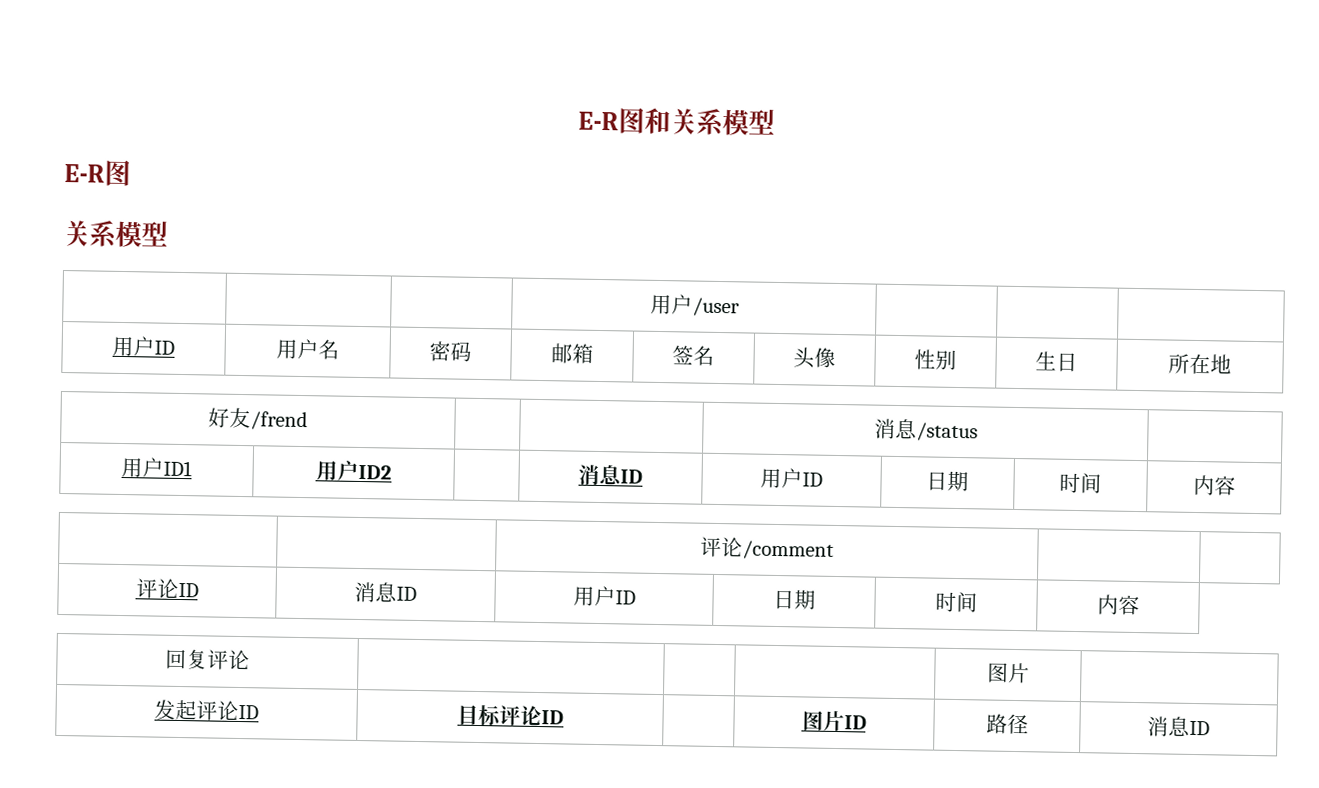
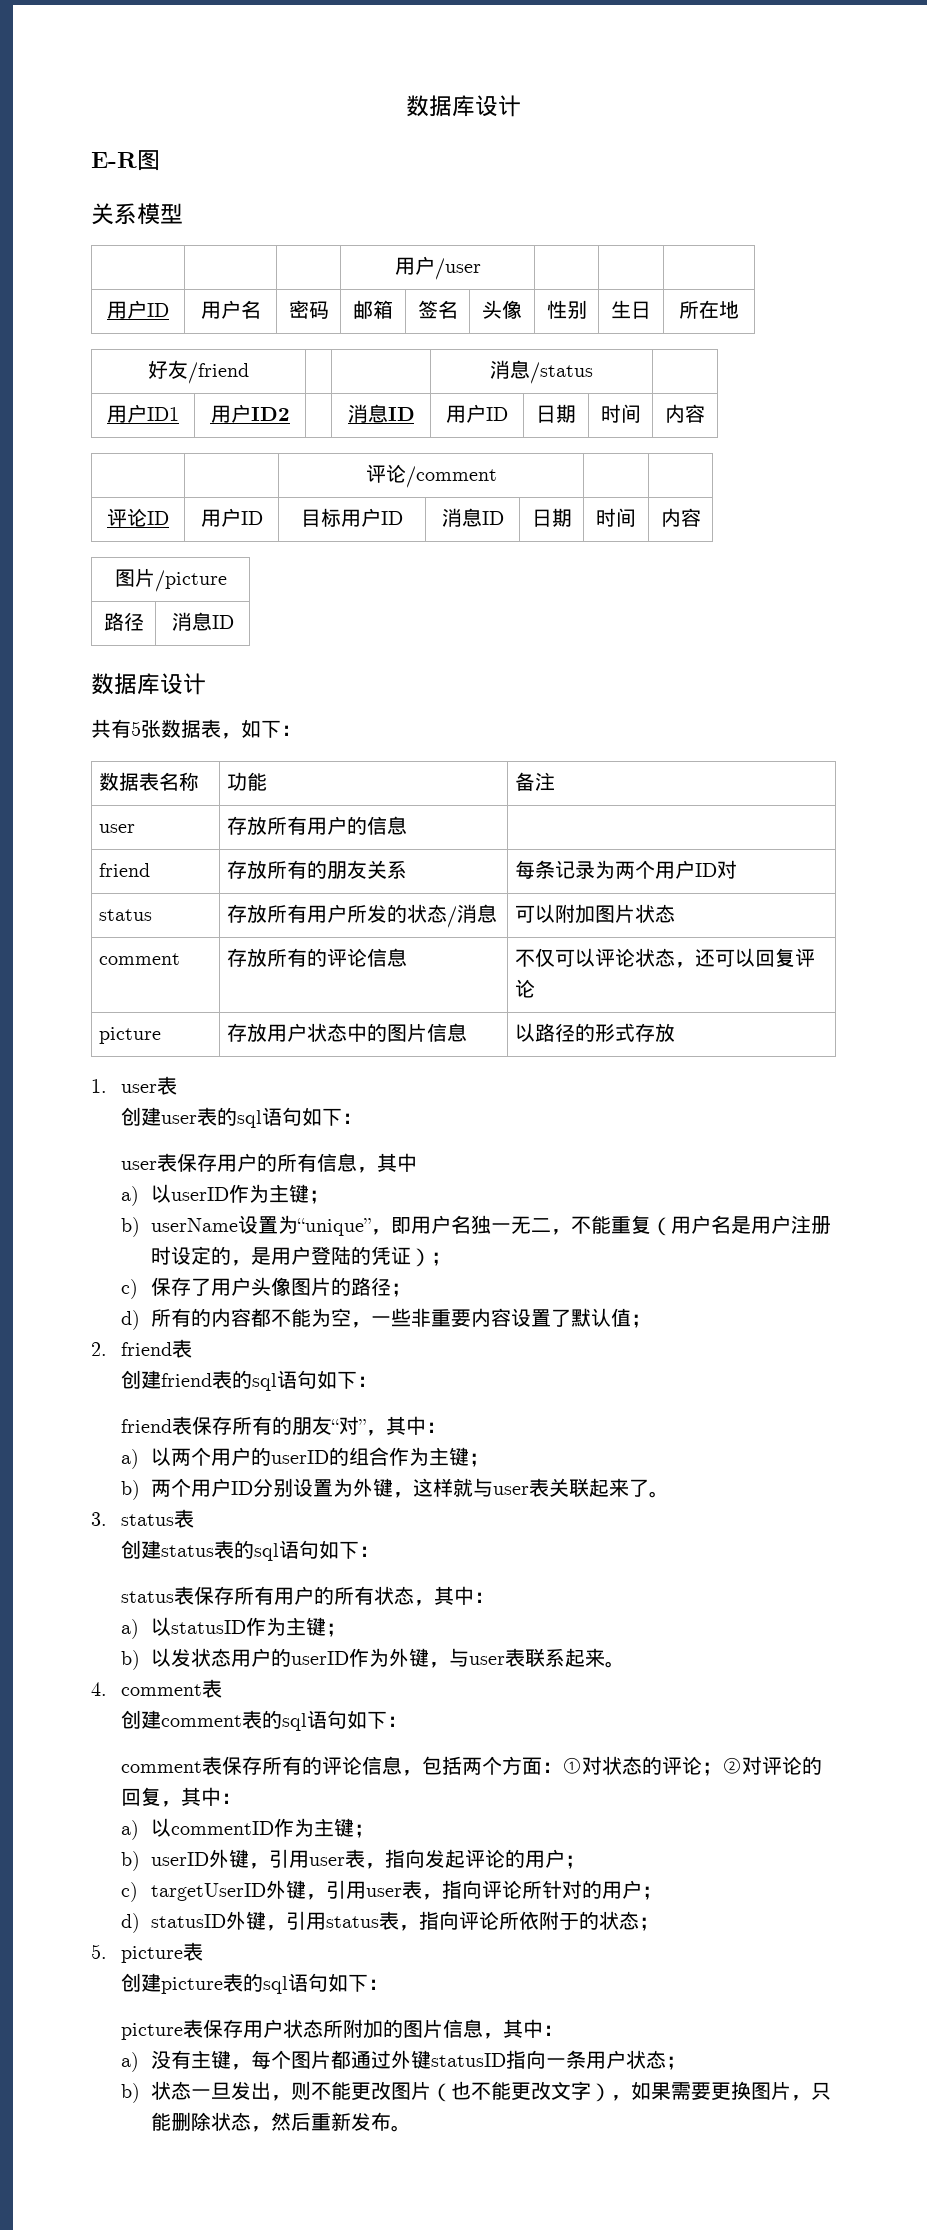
[578,107,775,137] E-R图和关系模型 -> [406,95,521,117] 数据库设计
[250,411,308,431] /frend -> [188,362,249,384] /friend
[354,581,417,603] [572,585,636,607] [772,589,816,610] [934,591,978,613] [1096,594,1140,616] [165,649,250,671] [986,662,1030,684] [154,699,259,721] [456,704,564,727] [801,710,867,732] [985,713,1029,735] [1147,716,1210,737] | 消息ID | 用户ID | 日期 | 时间 | 内容 // 回复评论 | | | | 图片 | // 发起评论ID | 目标评论ID | | 图片ID | 路径 | 消息ID -> [200,508,263,527] [301,508,403,527] [441,508,504,527] [531,508,572,527] [596,508,636,527] [660,508,701,527] [114,568,227,592] [103,612,144,631] [171,612,234,631] [91,673,206,695] [91,719,301,739] [99,772,200,791] [227,772,268,791] [515,772,556,791] [99,824,136,833] [227,816,408,835] [99,863,151,877] [227,860,408,879] [515,860,738,879] [99,909,153,921] [227,904,498,928] [515,904,676,924] [99,953,181,965] [227,948,408,967] [515,948,816,968] [515,979,536,998] [99,1027,162,1044] [227,1023,468,1042] [515,1023,676,1042] [91,1076,177,1095] [120,1107,362,1128] [120,1153,417,1173] [120,1184,329,1206] [120,1215,831,1237] [150,1246,451,1267] [120,1277,411,1299] [120,1308,651,1330] [91,1339,192,1358] [120,1370,377,1391] [120,1416,446,1436] [120,1447,489,1469] [120,1478,669,1500] [91,1509,194,1528] [120,1540,379,1561] [120,1586,494,1606] [120,1617,346,1639] [120,1648,625,1670] [91,1679,222,1698] [120,1710,407,1731] [120,1756,822,1776] [120,1787,241,1807] [120,1818,374,1840] [120,1849,585,1871] [120,1880,662,1902] [120,1911,659,1933] [91,1942,203,1963] [120,1973,388,1994] [120,2019,563,2040] [120,2050,686,2072] [120,2081,831,2103] [150,2112,411,2132] | 用户ID | 目标用户ID | 消息ID | 日期 | 时间 | 内容 // 图片/picture // 路径 | 消息ID // 数据库设计 // 共有5张数据表，如下： // 数据表名称 | 功能 | 备注 // user | 存放所有用户的信息 | // friend | 存放所有的朋友关系 | 每条记录为两个用户ID对 // status | 存放所有用户所发的状态/消息 | 可以附加图片状态 // comment | 存放所有的评论信息 | 不仅可以评论状态，还可以回复评论 // picture | 存放用户状态中的图片信息 | 以路径的形式存放 // 1. user表 // 创建user表的sql语句如下： // user表保存用户的所有信息，其中 // a)以userID作为主键； // b) userName设置为“unique”，即用户名独一无二，不能重复（用户名是用户注册时设定的，是用户登陆的凭证）； // c)保存了用户头像图片的路径； // d)所有的内容都不能为空，一些非重要内容设置了默认值； // 2. friend表 // 创建friend表的sql语句如下： // friend表保存所有的朋友“对”，其中： // a)以两个用户的userID的组合作为主键； // b)两个用户ID分别设置为外键，这样就与user表关联起来了。 // 3. status表 // 创建status表的sql语句如下： // status表保存所有用户的所有状态，其中： // a)以statusID作为主键； // b)以发状态用户的userID作为外键，与user表联系起来。 // 4. comment表 // 创建comment表的sql语句如下： // comment表保存所有的评论信息，包括两个方面：①对状态的评论；②对评论的回复，其中： // a)以commentID作为主键； // b) userID外键，引用user表，指向发起评论的用户； // c) targetUserID外键，引用user表，指向评论所针对的用户； // d) statusID外键，引用status表，指向评论所依附于的状态； // 5. picture表 // 创建picture表的sql语句如下： // picture表保存用户状态所附加的图片信息，其中： // a)没有主键，每个图片都通过外键statusID指向一条用户状态； // b)状态一旦发出，则不能更改图片（也不能更改文字），如果需要更换图片，只能删除状态，然后重新发布。

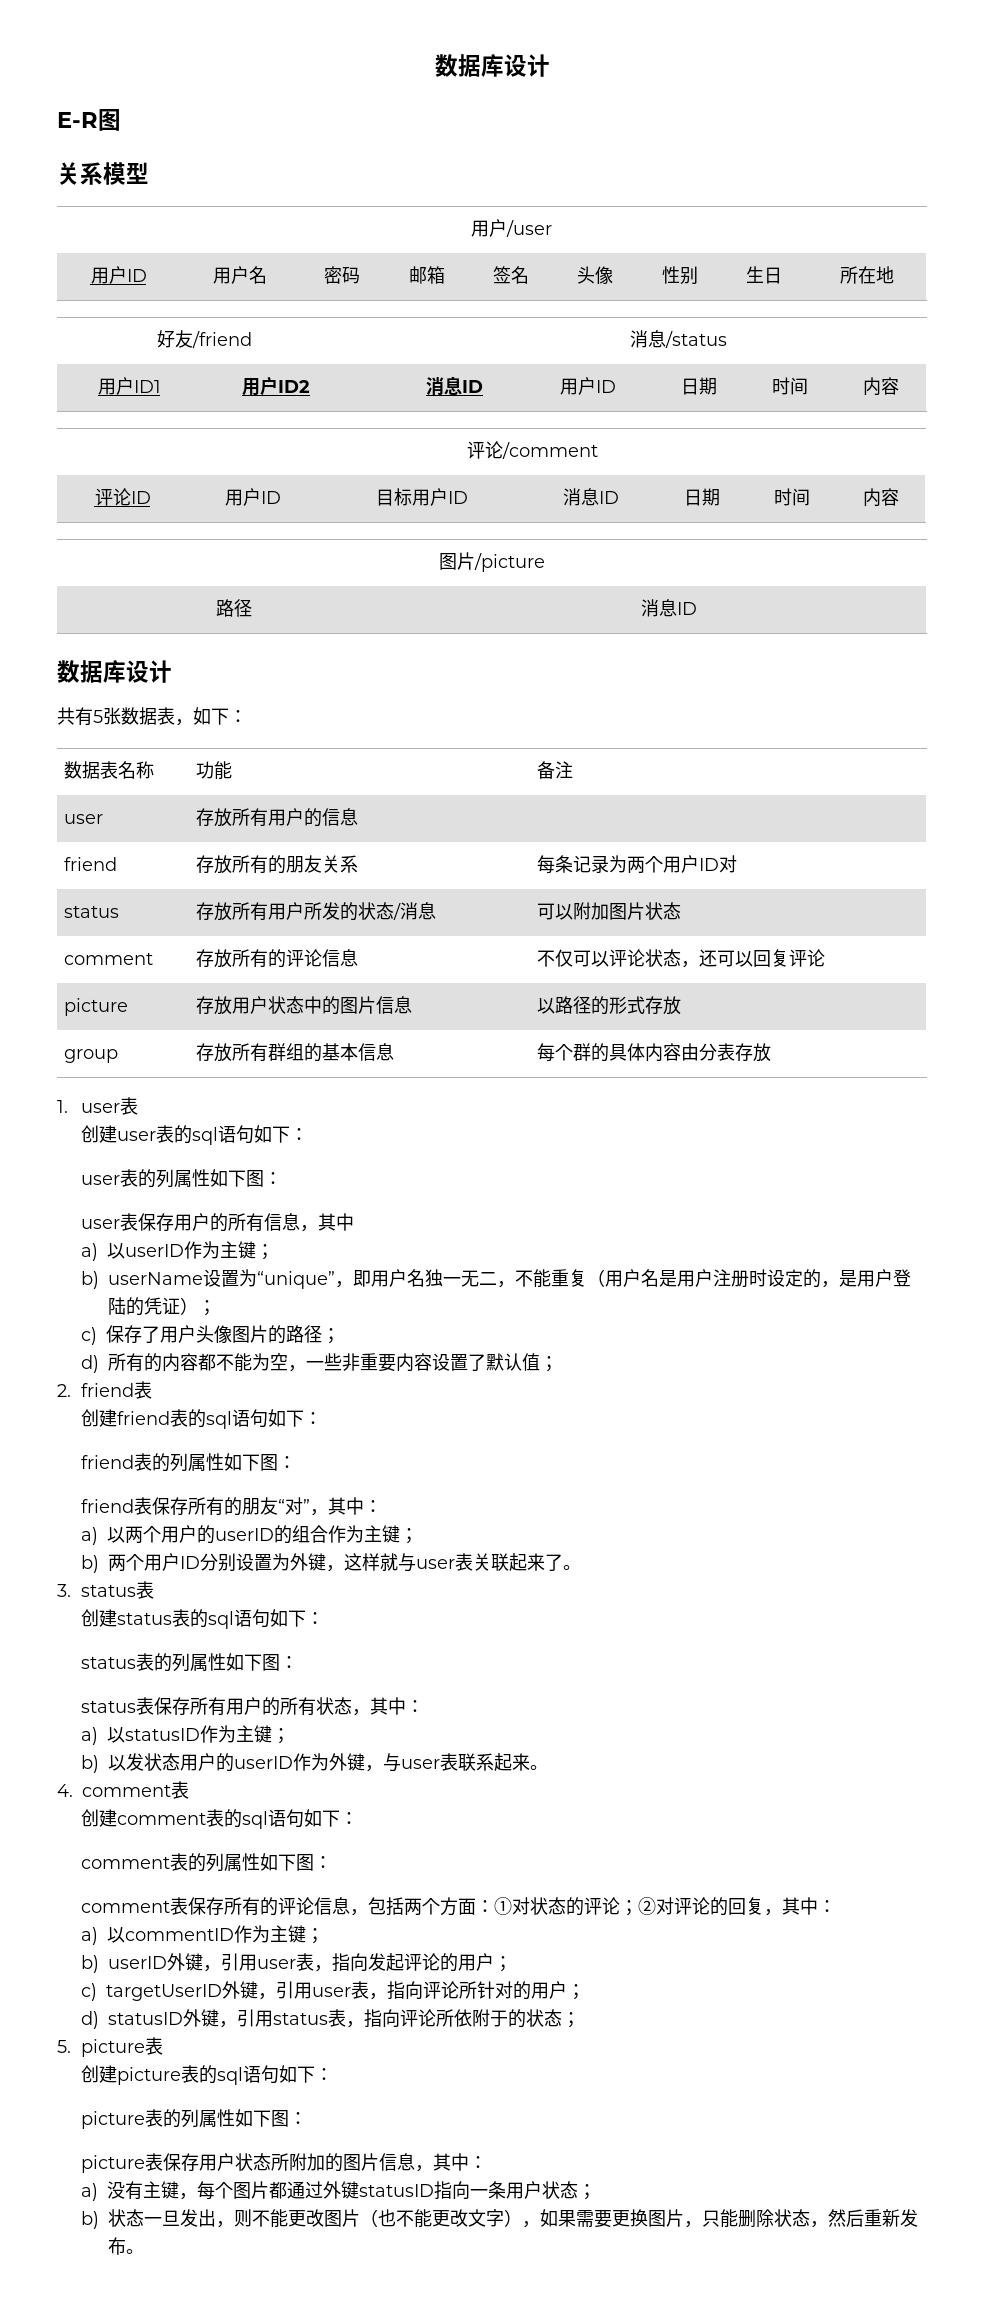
(676, 1032) none -> [64,1049,119,1063] [196,1043,395,1062] [537,1043,772,1062] // group | 存放所有群组的基本信息 | 每个群的具体内容由分表存放
(362, 1118) none -> [80,1169,282,1188] // user表的列属性如下图：
(377, 1381) none -> [80,1453,296,1472] // friend表的列属性如下图：
(379, 1551) none -> [80,1653,298,1672] // status表的列属性如下图：
(407, 1721) none -> [80,1853,332,1872] // comment表的列属性如下图：
(388, 1984) none -> [80,2109,307,2129] // picture表的列属性如下图：

